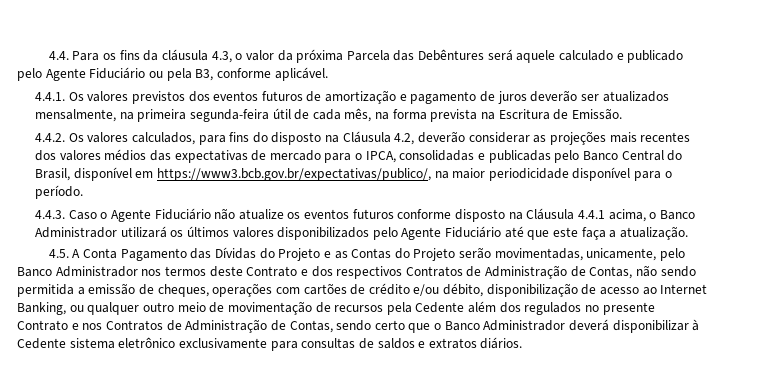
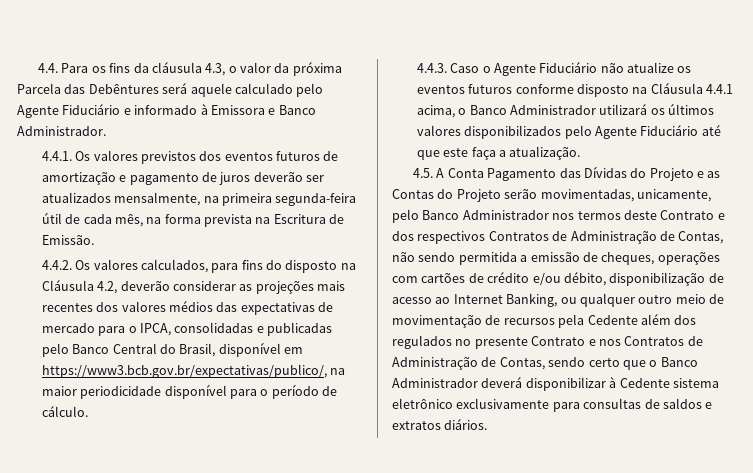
[616,50,684,63] [17,67,328,81] e publicado pelo Agente Fiduciário ou pela B3, conforme aplicável. -> [296,83,324,97] [17,104,316,118] [17,126,106,136] pelo Agente Fiduciário e informado à Emissora e Banco Administrador.
[34,185,83,199] período. -> [271,384,338,399] [41,406,88,417] período de cálculo.

